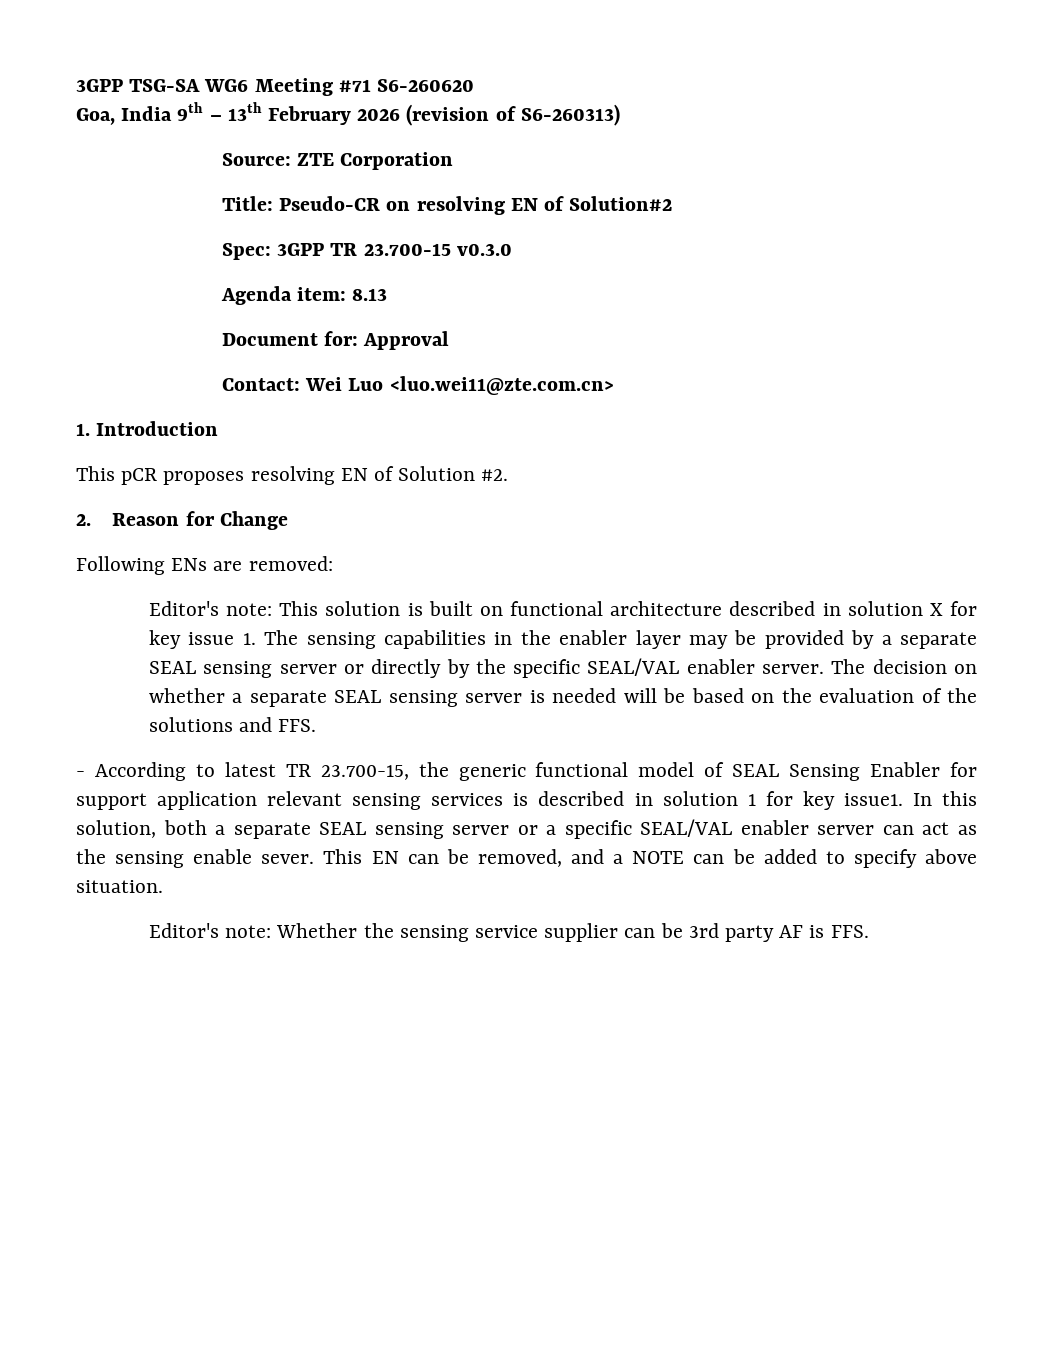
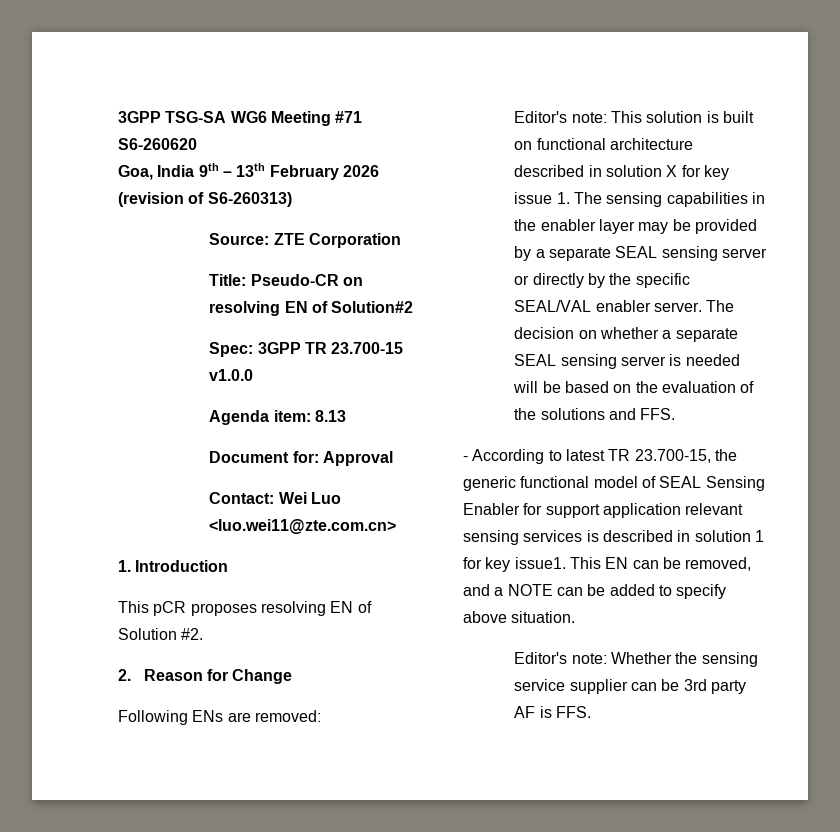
[456,243,512,256] v0.3.0 -> [209,369,254,381] v1.0.0
[912,791,977,806] [76,819,977,839] [76,849,315,868] In this solution, both a separate SEAL sensing server or a specific SEAL/VAL enabler server can act as the sensing enable sever. -> (566, 563) none

